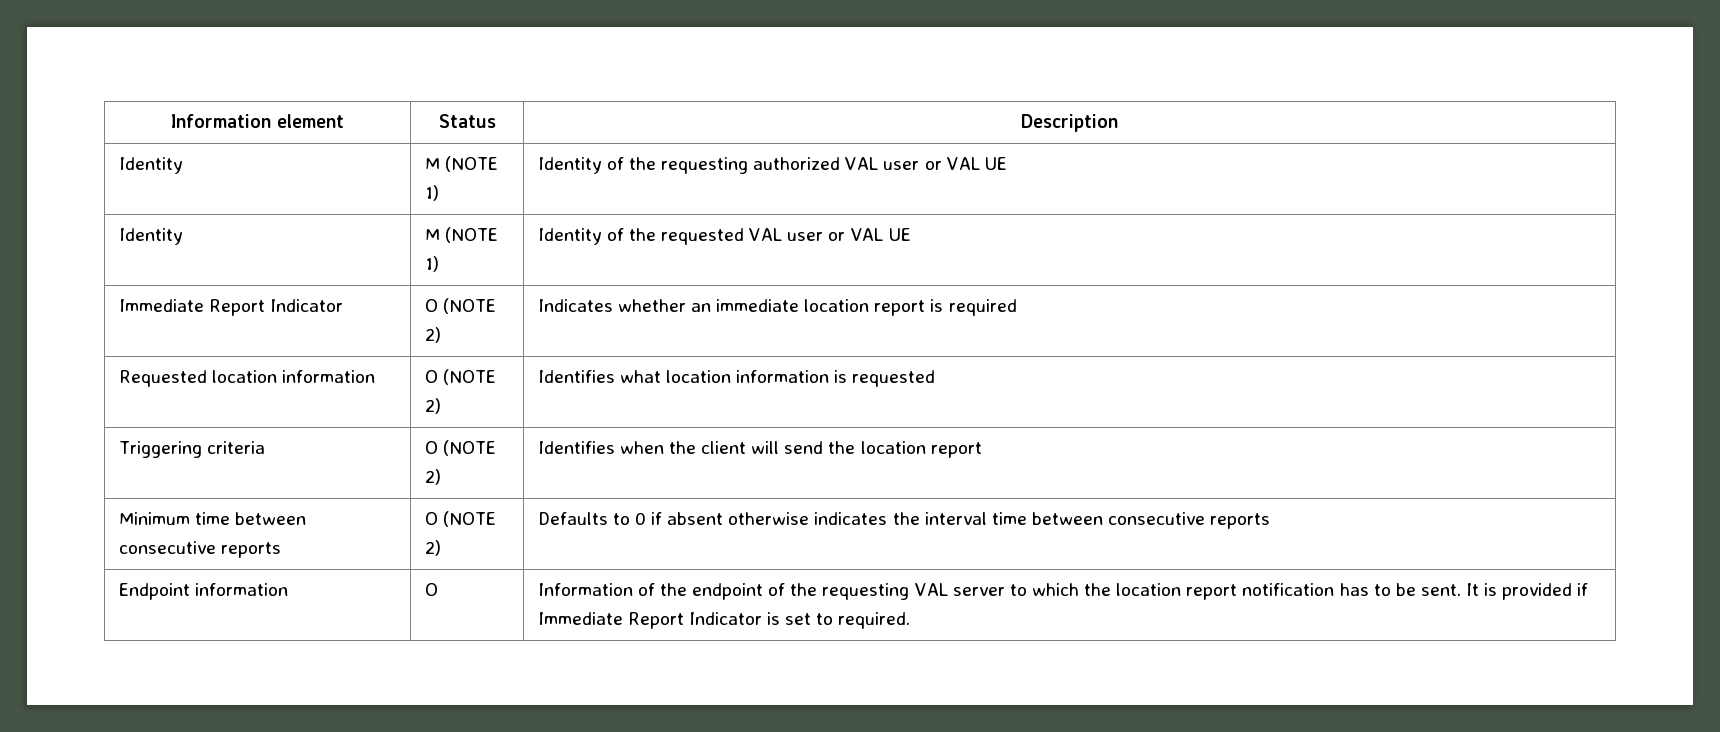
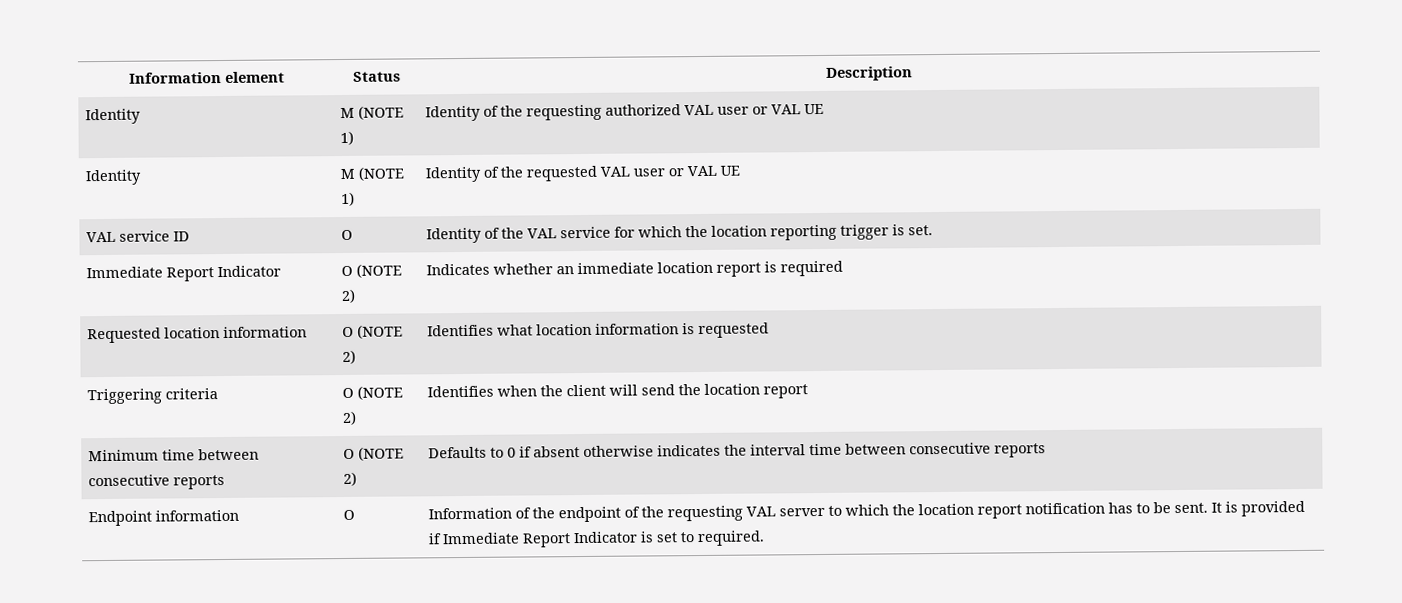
(911, 234) none -> [86,230,191,243] [341,229,354,241] [426,224,934,244] // VAL service ID | O | Identity of the VAL service for which the location reporting trigger is set.

